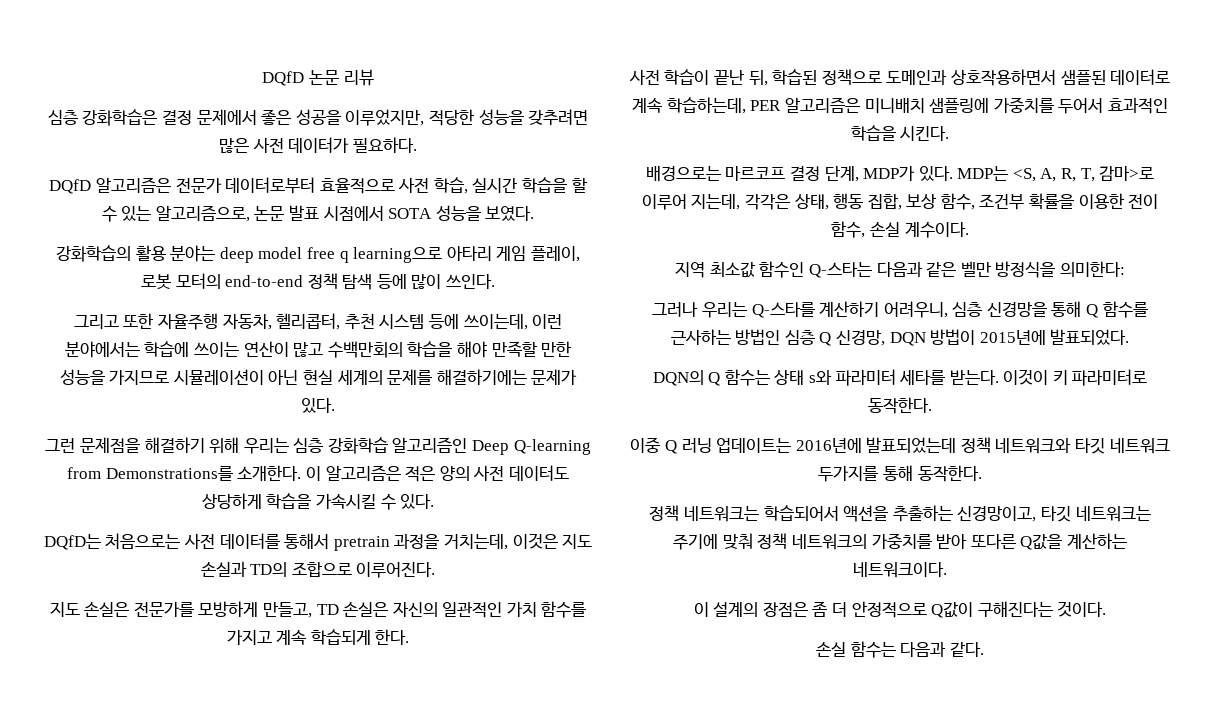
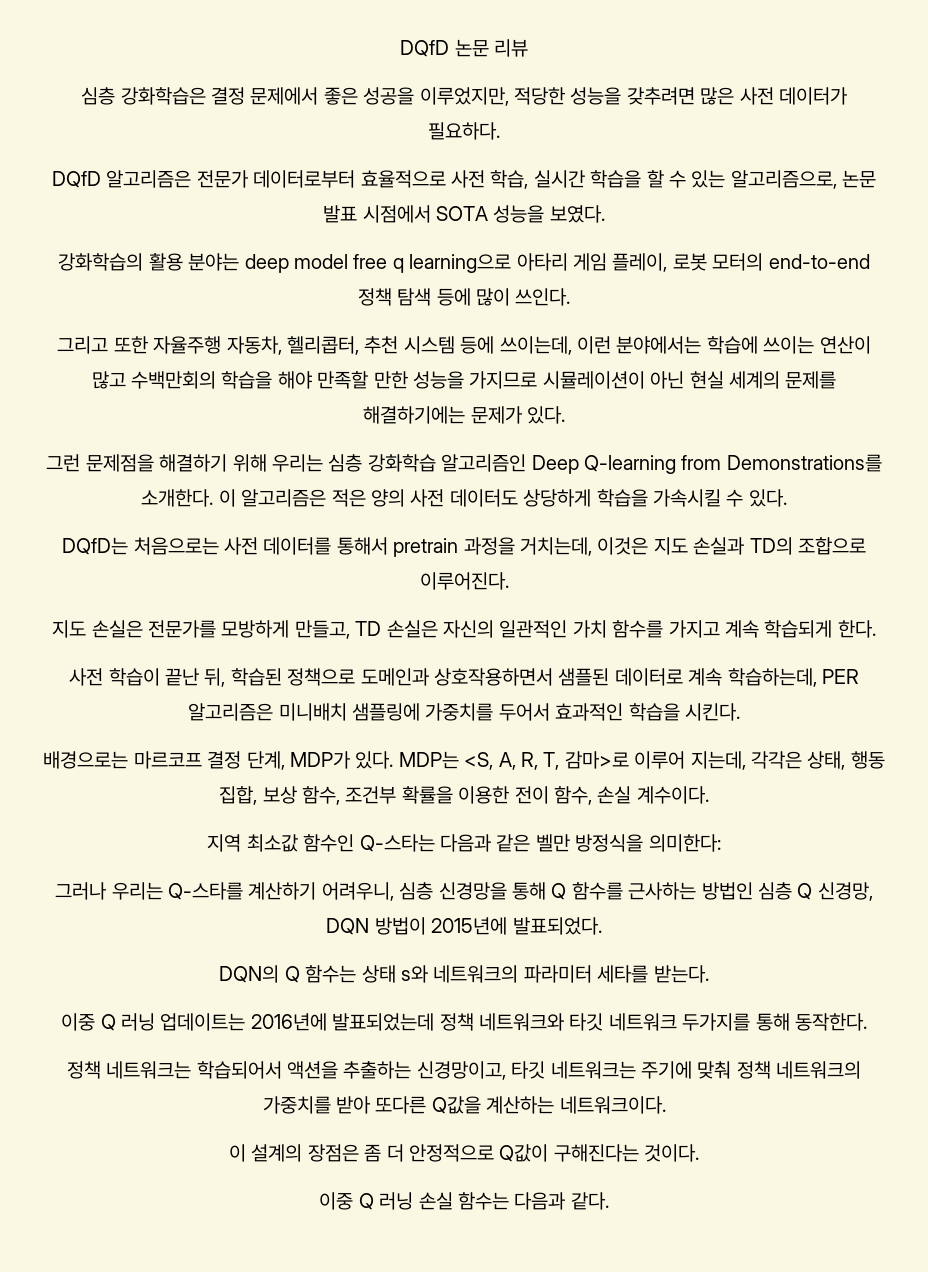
(832, 377) none -> [433,965,519,983] 네트워크의
[1003,369,1148,386] [868,397,932,414] 이것이 키 파라미터로 동작한다. -> (709, 974) none
(1107, 609) none -> [319,1192,414,1210] 이중 Q 러닝

